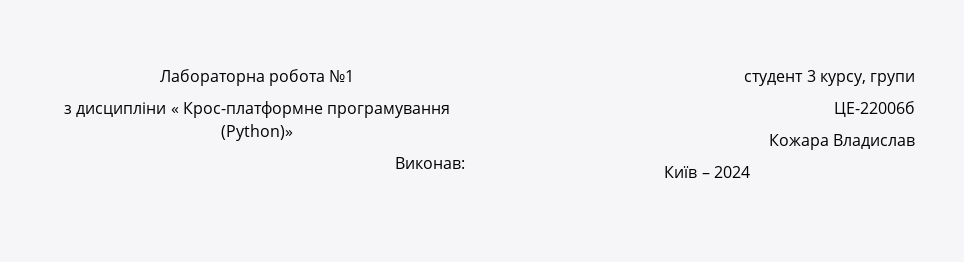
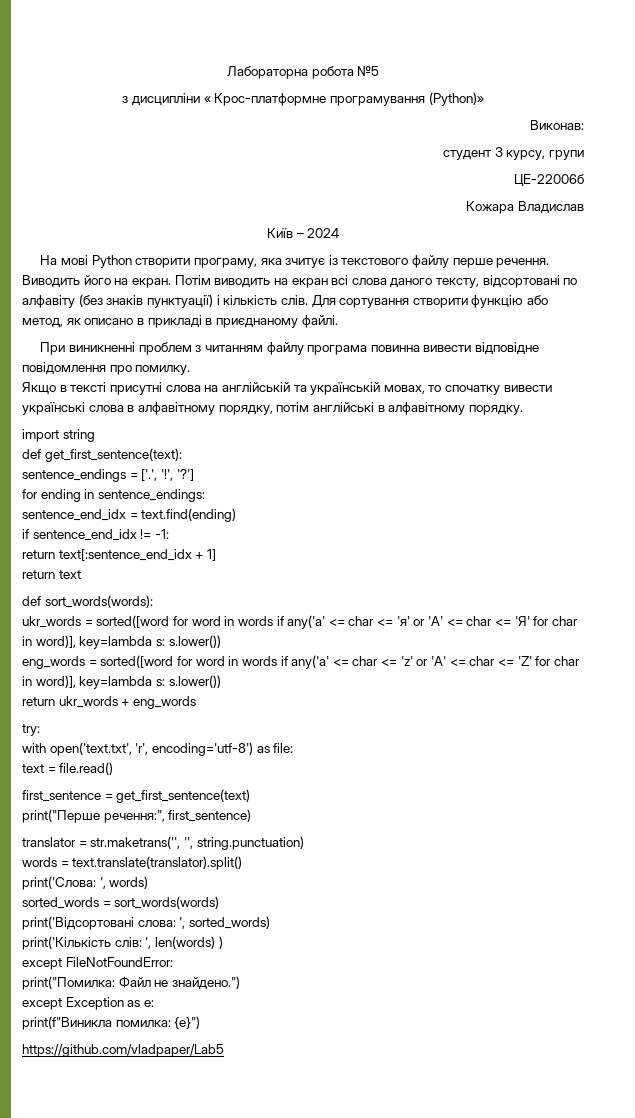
[329,70,355,82] №1 -> [357,66,380,76] №5
(750, 172) none -> [40,255,550,268] [22,275,578,288] [22,294,549,308] [22,315,338,328] [40,342,540,355] [22,362,191,375] [22,382,552,395] [22,402,523,415] [22,429,95,442] [22,448,182,462] [22,469,194,482] [22,489,205,502] [22,508,237,522] [22,529,169,541] [22,549,216,561] [22,570,81,579] [22,595,153,608] [22,615,578,629] [22,635,221,649] [22,655,580,669] [22,675,221,689] [22,696,196,709] [22,724,40,736] [22,742,294,756] [22,762,114,775] [22,789,251,803] [22,809,252,823] [22,836,304,850] [22,856,243,870] [22,876,149,890] [22,896,220,909] [22,916,270,930] [22,936,223,950] [22,957,173,970] [22,976,240,990] [22,997,154,1010] [22,1016,201,1030] [22,1044,224,1057] // На мові Python створити програму, яка зчитує із текстового файлу перше речення. Виводить його на екран. Потім виводить на екран всі слова даного тексту, відсортовані по алфавіту (без знаків пунктуації) і кількість слів. Для сортування створити функцію або метод, як описано в прикладі в приєднаному файлі. // При виникненні проблем з читанням файлу програма повинна вивести відповідне повідомлення про помилку. // Якщо в тексті присутні слова на англійській та українській мовах, то спочатку вивести українські слова в алфавітному порядку, потім англійські в алфавітному порядку. // import string // def get_first_sentence(text): // sentence_endings = ['.', '!', '?'] // for ending in sentence_endings: // sentence_end_idx = text.find(ending) // if sentence_end_idx != -1: // return text[:sentence_end_idx + 1] // return text // def sort_words(words): // ukr_words = sorted([word for word in words if any('а' <= char <= 'я' or 'А' <= char <= 'Я' for char in word)], key=lambda s: s.lower()) // eng_words = sorted([word for word in words if any('a' <= char <= 'z' or 'A' <= char <= 'Z' for char in word)], key=lambda s: s.lower()) // return ukr_words + eng_words // try: // with open('text.txt', 'r', encoding='utf-8') as file: // text = file.read() // first_sentence = get_first_sentence(text) // print("Перше речення:", first_sentence) // translator = str.maketrans('', '', string.punctuation) // words = text.translate(translator).split() // print('Слова: ', words) // sorted_words = sort_words(words) // print('Відсортовані слова: ', sorted_words) // print('Кількість слів: ', len(words) ) // except FileNotFoundError: // print("Помилка: Файл не знайдено.") // except Exception as e: // print(f"Виникла помилка: {e}") // https://github.com/vladpaper/Lab5

